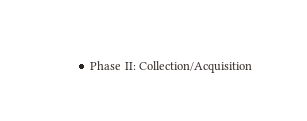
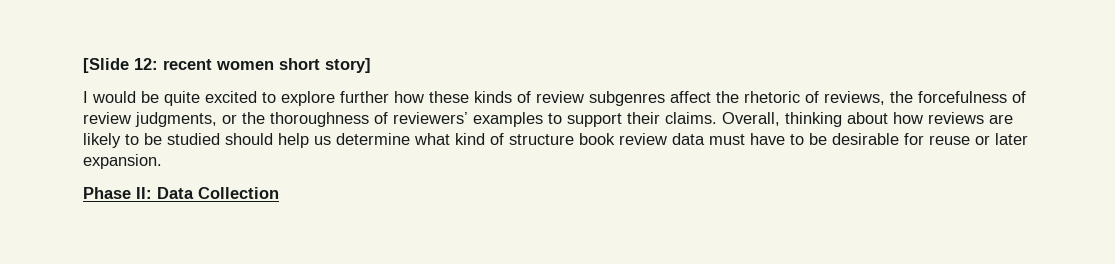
[90,61,253,73] Phase II: Collection/Acquisition -> [83,58,371,73] [83,91,1026,106] [83,112,1013,127] [83,133,1028,148] [83,154,162,169] [83,187,279,199] [Slide 12: recent women short story] // I would be quite excited to explore further how these kinds of review subgenres affect the rhetoric of reviews, the forcefulness of review judgments, or the thoroughness of reviewers’ examples to support their claims. Overall, thinking about how reviews are likely to be studied should help us determine what kind of structure book review data must have to be desirable for reuse or later expansion. // Phase II: Data Collection

